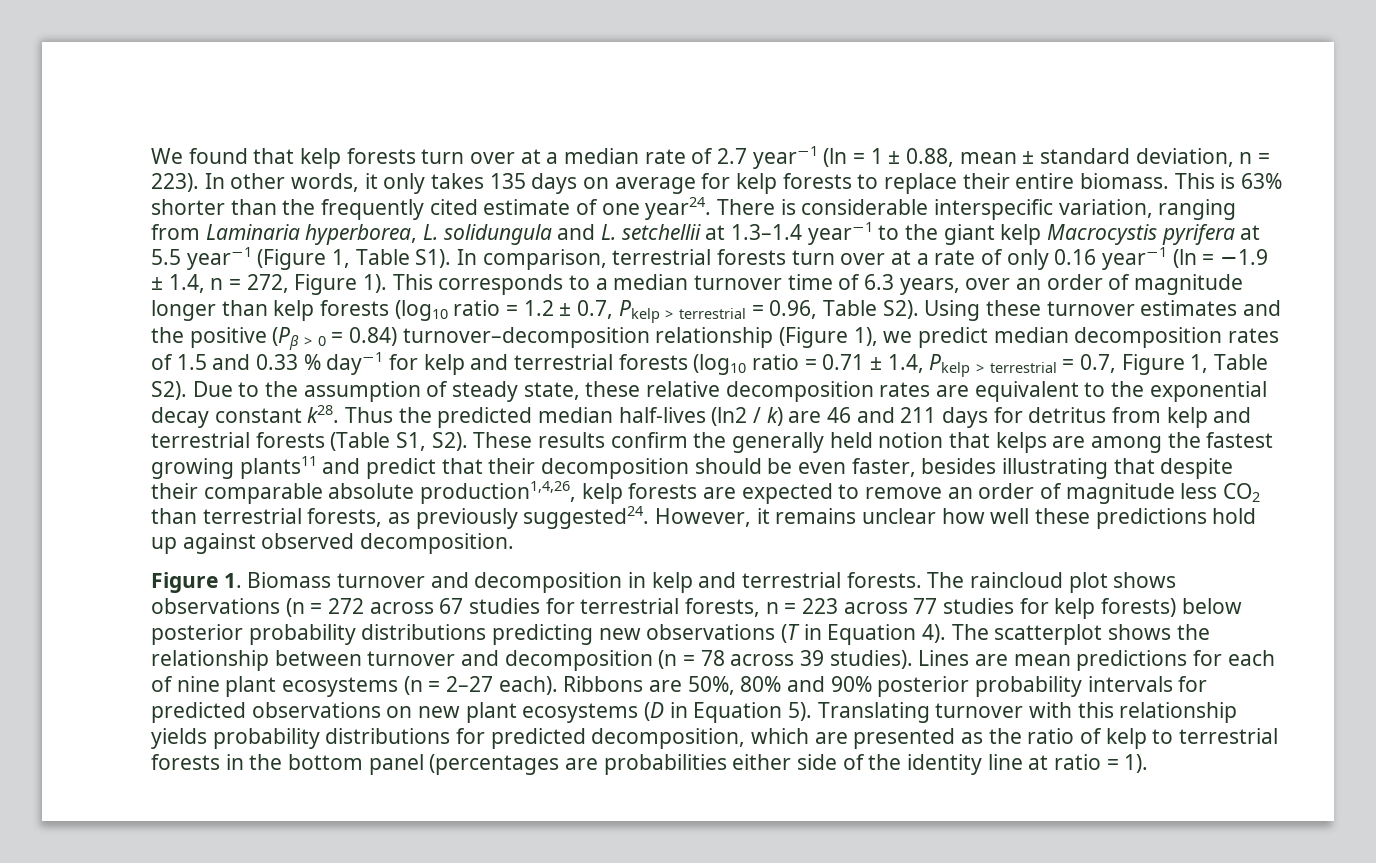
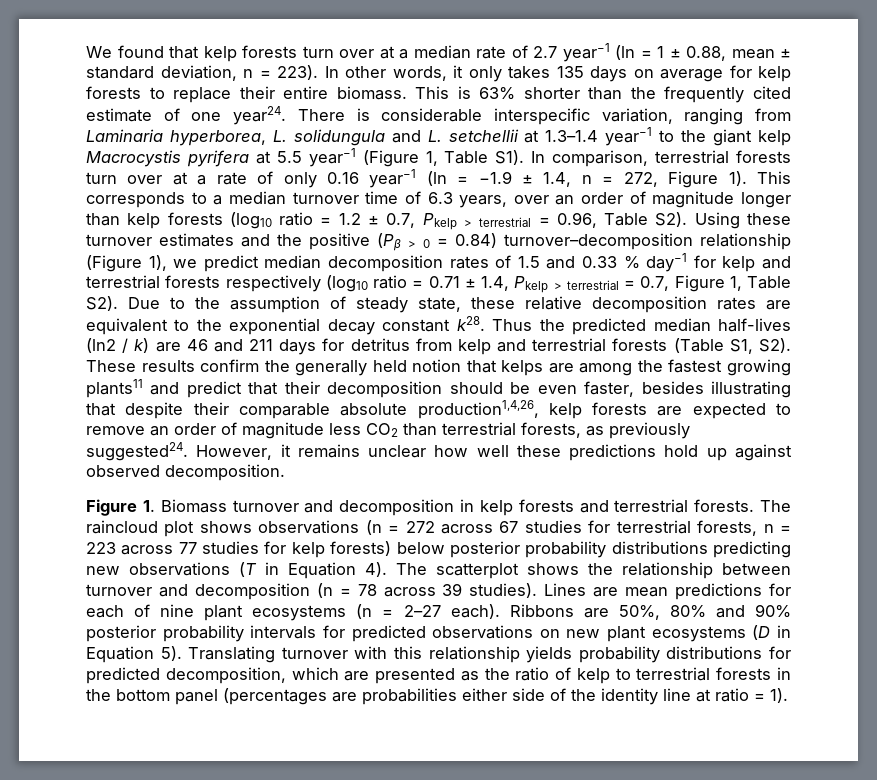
(688, 362) none -> [225,275,321,292] respectively
(693, 582) none -> [518,499,574,512] forests

